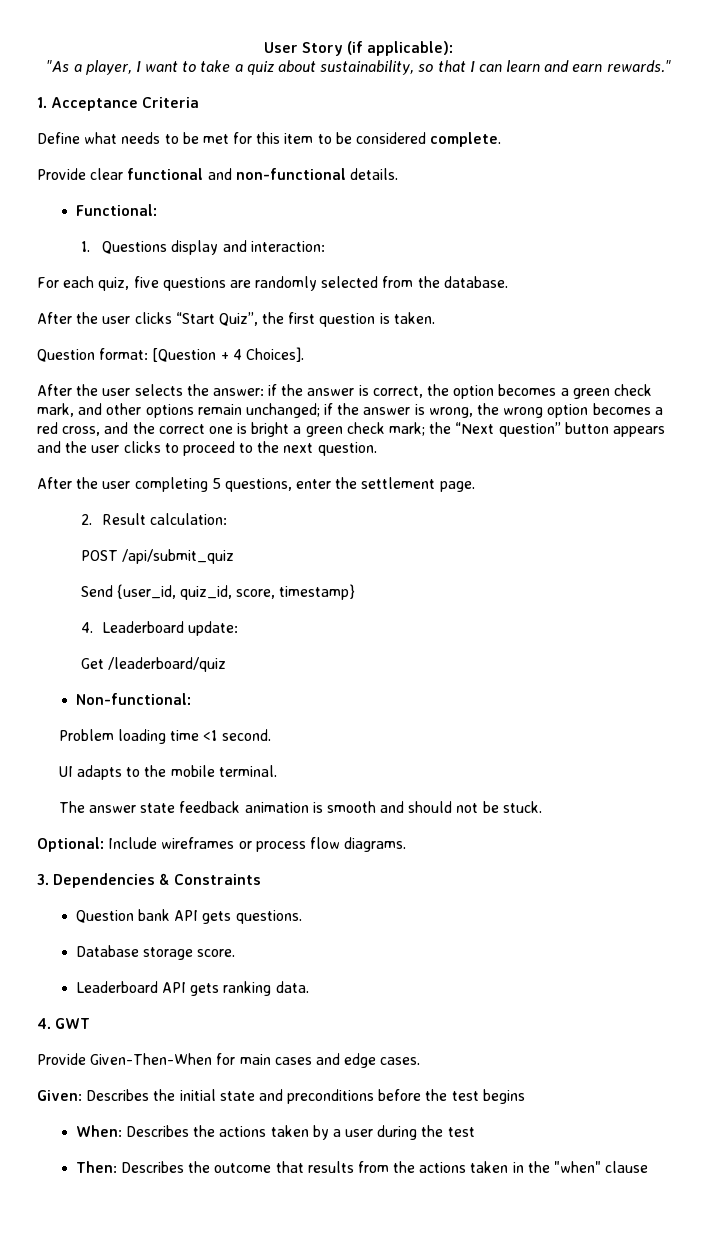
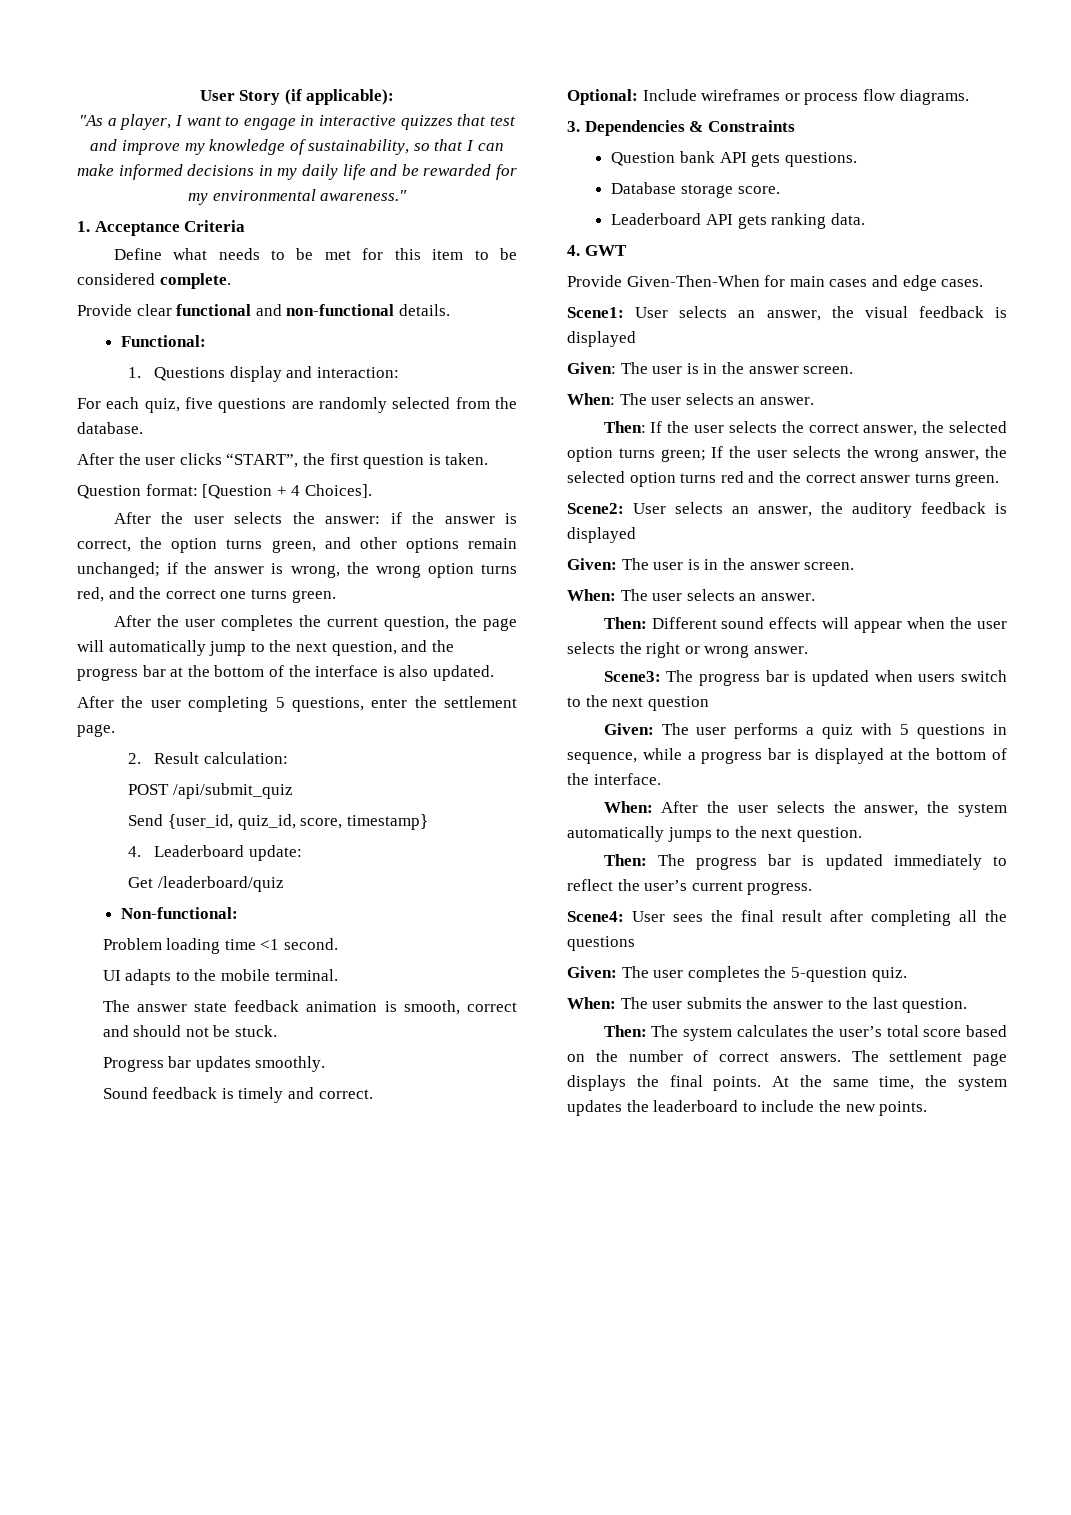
[200,60,316,75] take a quiz about -> [243,114,516,130] [90,139,306,155] engage in interactive quizzes that test and improve my knowledge of
[506,60,671,73] learn and earn rewards." -> [77,164,517,180] [187,189,408,205] make informed decisions in my daily life and be rewarded for my environmental awareness."
[175,312,258,326] “Start Quiz”, -> [226,453,299,468] “START”,
[498,384,652,399] [37,403,74,417] becomes a green check mark, -> [226,539,316,553] turns green,
[592,403,663,415] [37,422,665,437] [37,441,377,456] becomes a red cross, and the correct one is bright a green check mark; the “Next question” button appears and the user clicks to proceed to the next question. -> [480,564,517,574] [77,587,336,603] [113,615,517,631] [77,640,454,656] [77,665,494,681] turns red, and the correct one turns green. // After the user completes the current question, the page will automatically jump to the next question, and the progress bar at the bottom of the interface is also updated.
[326,801,376,813] smooth -> [403,1000,517,1015] smooth, correct
(542, 807) none -> [102,1056,326,1072] [102,1087,373,1103] // Progress bar updates smoothly. // Sound feedback is timely and correct.
[37,1089,525,1104] [75,1125,475,1140] [75,1161,649,1173] Given: Describes the initial state and preconditions before the test begins // When: Describes the actions taken by a user during the test // Then: Describes the outcome that results from the actions taken in the "when" clause -> [567,306,1007,321] [567,331,636,347] [567,362,854,374] [567,393,814,405] [603,421,1007,436] [567,446,1007,462] [567,471,1000,487] [567,502,1007,518] [567,527,636,543] [567,558,855,570] [567,589,815,601] [603,617,1007,633] [567,642,808,658] [603,670,1007,686] [567,695,709,711] [603,723,1008,739] [567,748,1007,764] [567,773,661,785] [603,801,1007,817] [567,826,862,842] [603,854,1007,870] [567,879,813,895] [567,910,1007,926] [567,936,635,951] [567,966,907,982] [567,997,968,1013] [603,1025,1007,1041] [567,1050,1007,1066] [567,1075,1007,1091] [567,1100,928,1116] Scene1: User selects an answer, the visual feedback is displayed // Given: The user is in the answer screen. // When: The user selects an answer. // Then: If the user selects the correct answer, the selected option turns green; If the user selects the wrong answer, the selected option turns red and the correct answer turns green. // Scene2: User selects an answer, the auditory feedback is displayed // Given: The user is in the answer screen. // When: The user selects an answer. // Then: Different sound effects will appear when the user selects the right or wrong answer. // Scene3: The progress bar is updated when users switch to the next question // Given: The user performs a quiz with 5 questions in sequence, while a progress bar is displayed at the bottom of the interface. // When: After the user selects the answer, the system automatically jumps to the next question. // Then: The progress bar is updated immediately to reflect the user’s current progress. // Scene4: User sees the final result after completing all the questions // Given: The user completes the 5-question quiz. // When: The user submits the answer to the last question. // Then: The system calculates the user’s total score based on the number of correct answers. The settlement page displays the final points. At the same time, the system updates the leaderboard to include the new points.

